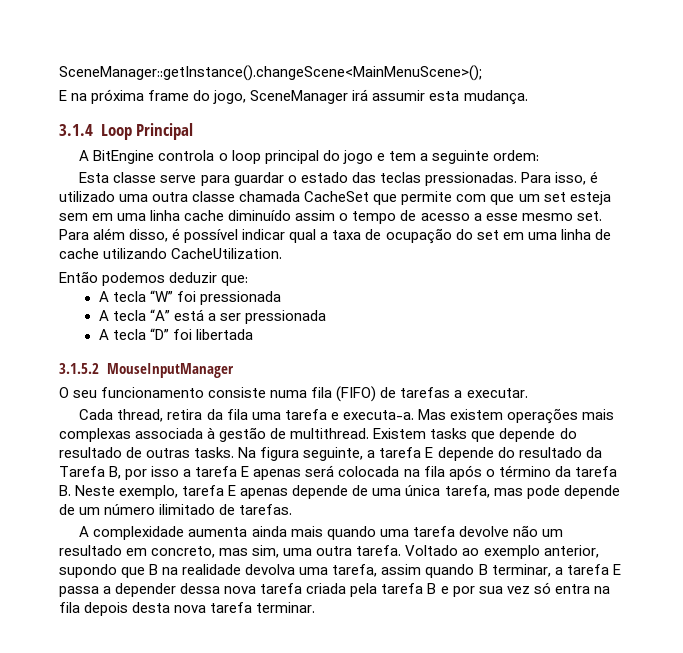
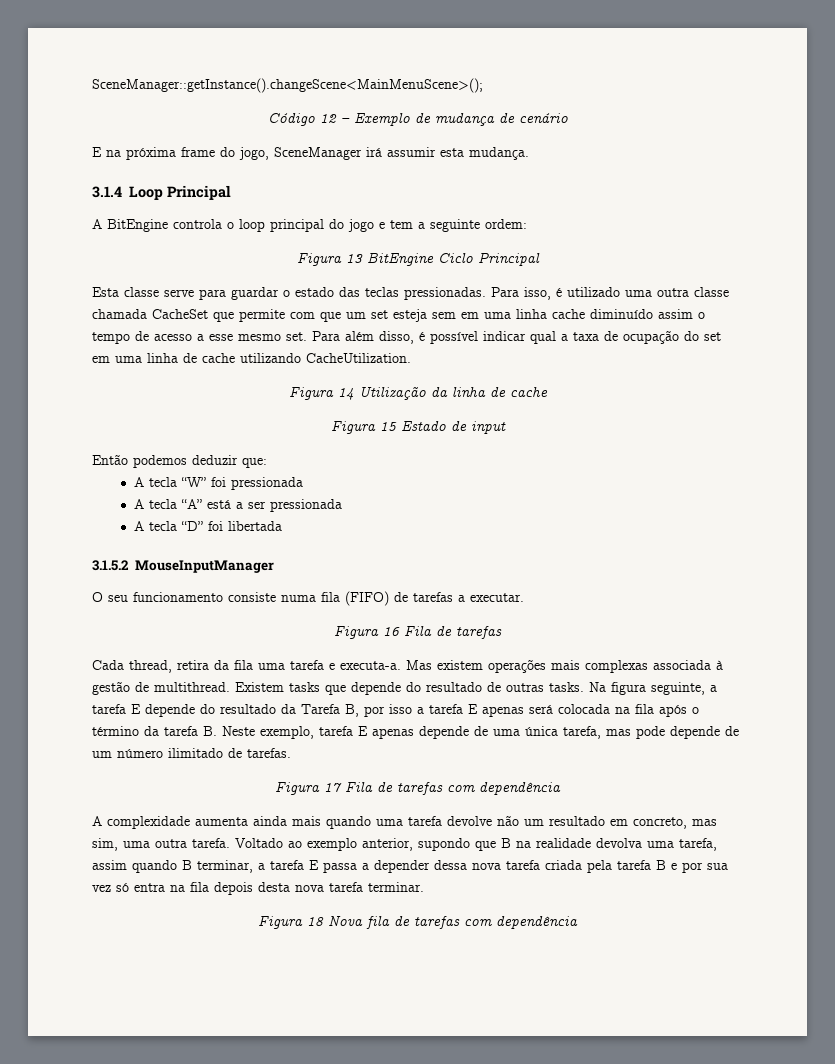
(482, 73) none -> [267,113,568,126] // Código 12 – Exemplo de mudança de cenário
(539, 155) none -> [296,252,540,266] // Figura 13 BitEngine Ciclo Principal
(283, 253) none -> [288,386,548,400] [330,421,506,434] // Figura 14 Utilização da linha de cache // Figura 15 Estado de input
(528, 393) none -> [334,626,502,639] // Figura 16 Fila de tarefas
(293, 509) none -> [275,782,561,795] // Figura 17 Fila de tarefas com dependência
(316, 607) none -> [258,915,578,929] // Figura 18 Nova fila de tarefas com dependência

